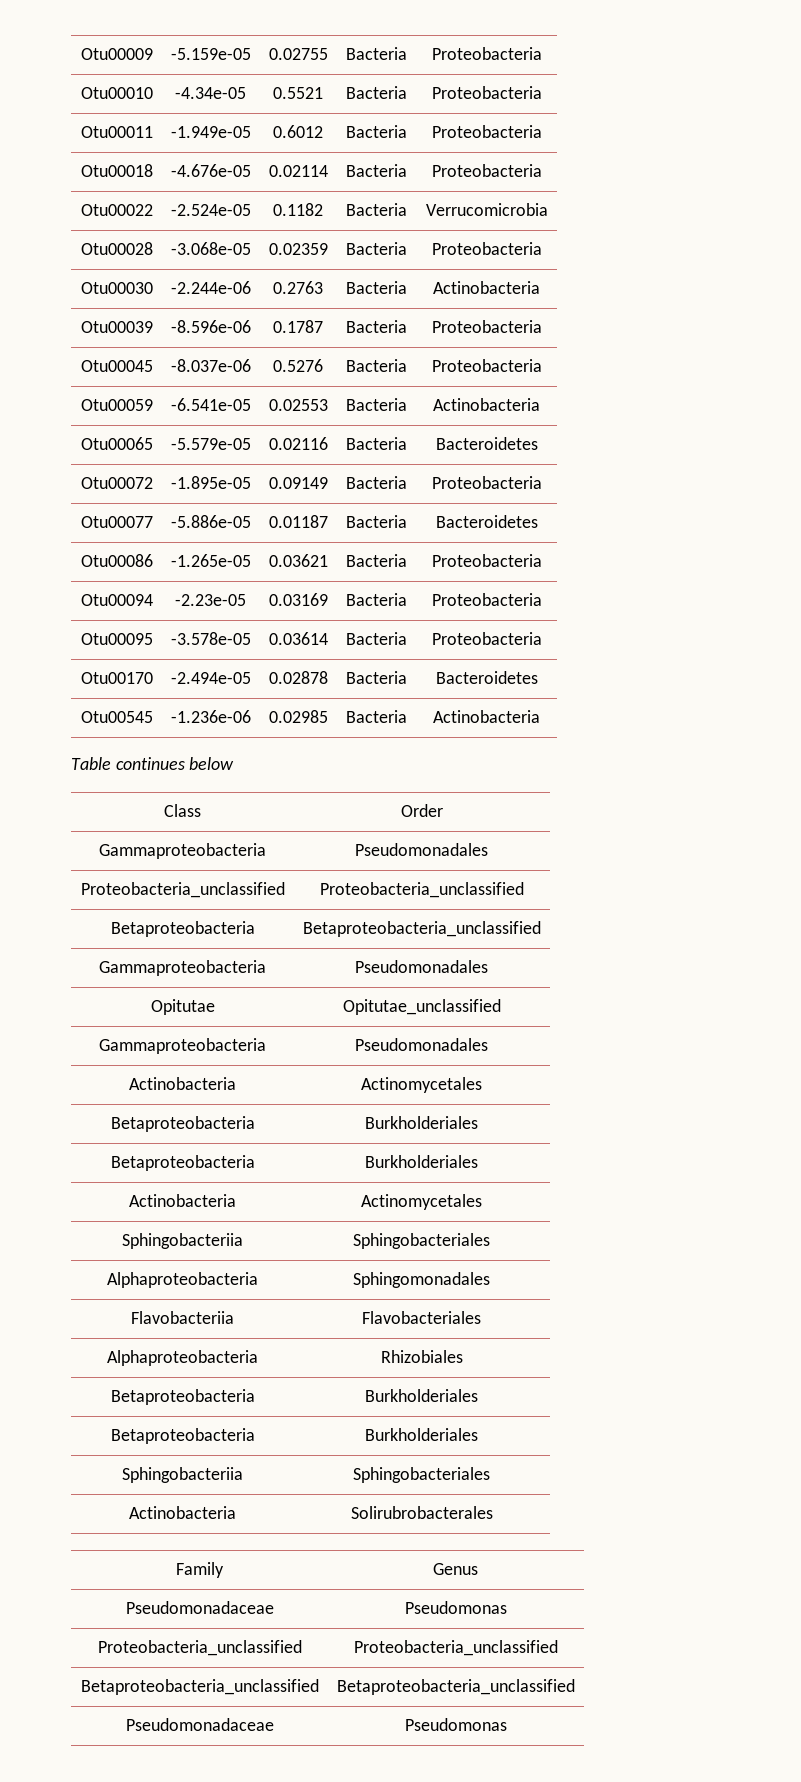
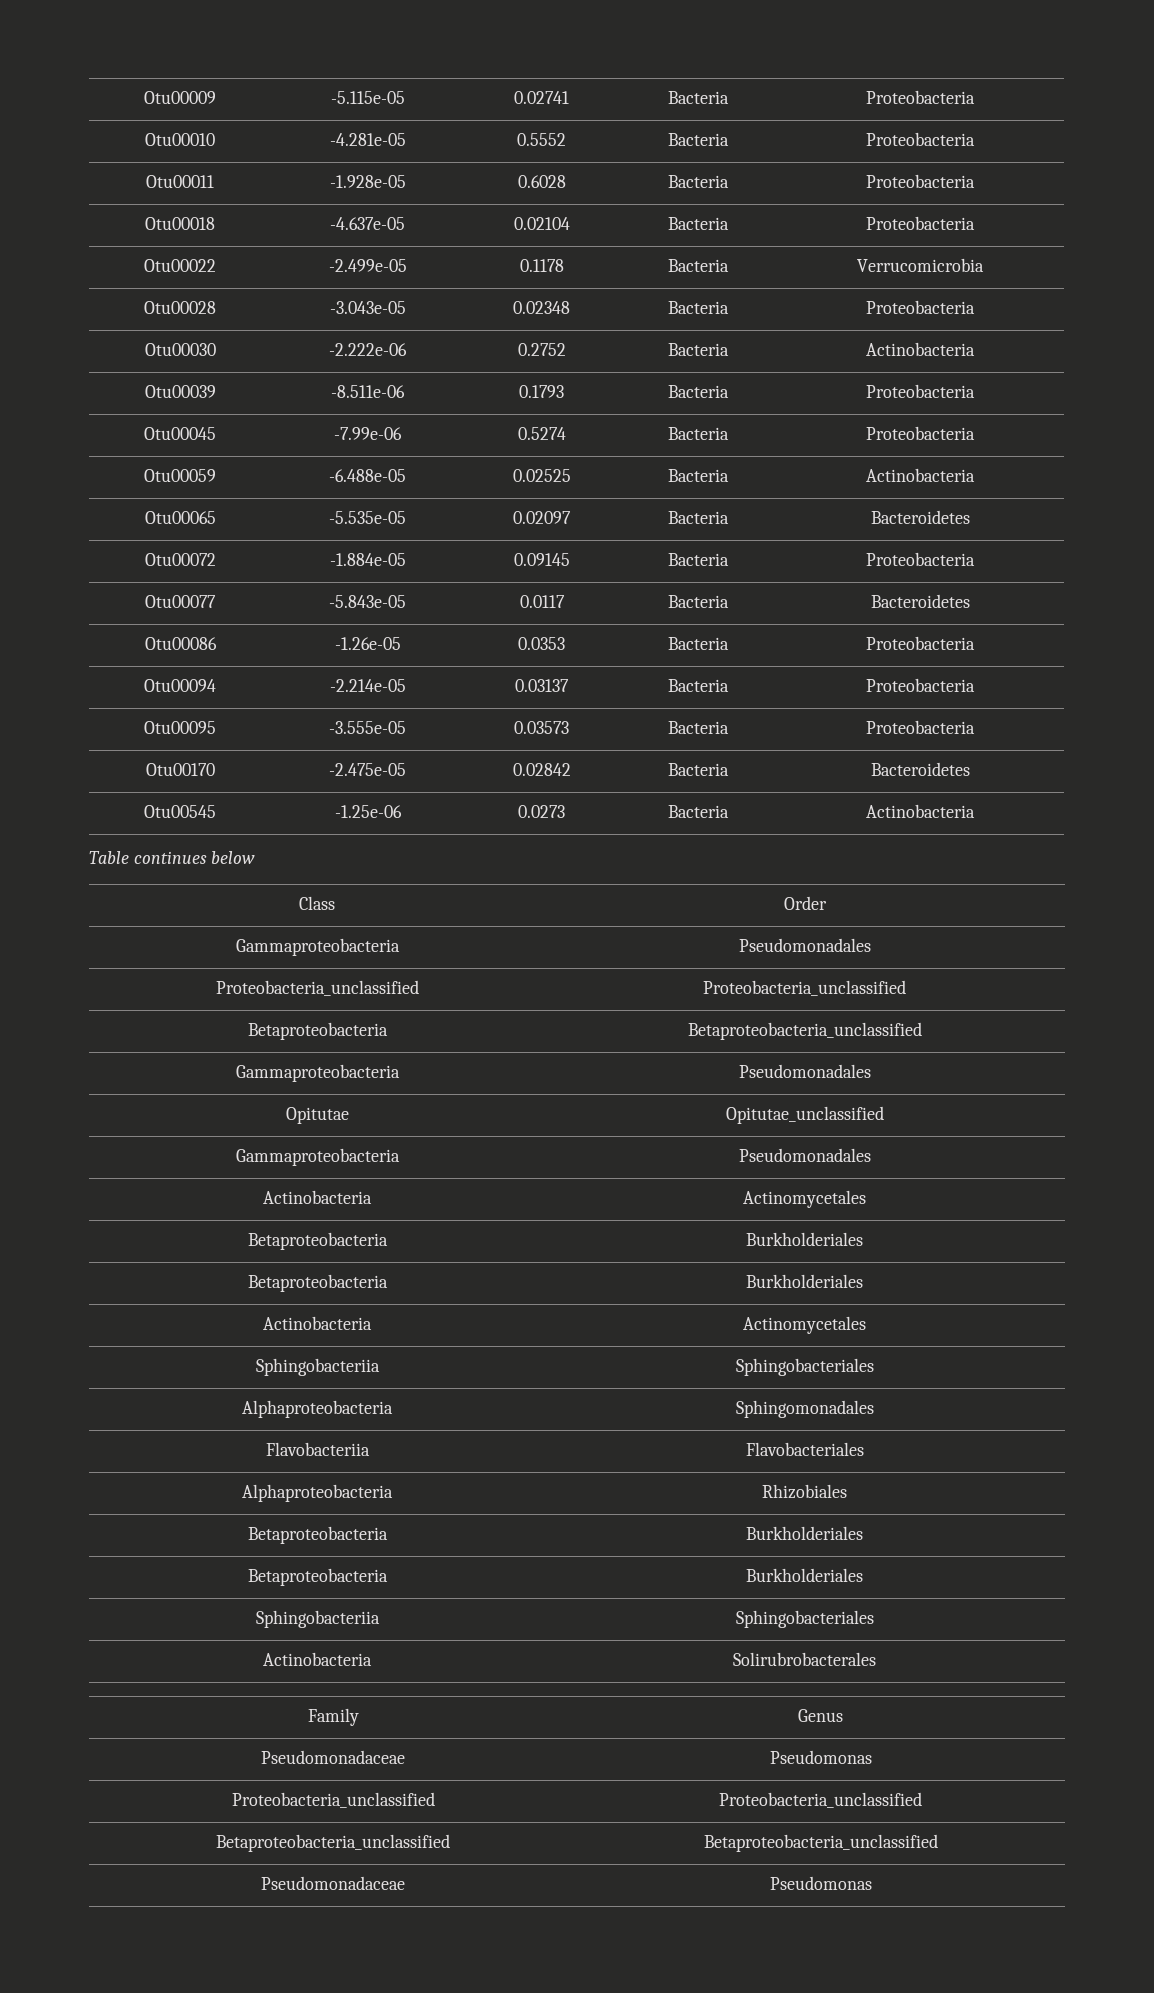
[170,48,251,60] [268,48,328,60] -5.159e-05 | 0.02755 -> [330,91,405,104] [514,91,569,104] -5.115e-05 | 0.02741
[175,87,246,99] [273,87,323,99] -4.34e-05 | 0.5521 -> [329,133,406,146] [517,133,566,146] -4.281e-05 | 0.5552
[170,126,251,138] [273,125,323,138] -1.949e-05 | 0.6012 -> [329,175,406,188] [517,175,566,188] -1.928e-05 | 0.6028
[170,164,251,177] [268,165,328,177] -4.676e-05 | 0.02114 -> [330,217,405,230] [513,217,570,230] -4.637e-05 | 0.02104
[170,204,251,216] [273,203,323,216] -2.524e-05 | 0.1182 -> [328,259,407,272] [519,259,564,272] -2.499e-05 | 0.1178
[170,242,251,255] [268,243,328,255] -3.068e-05 | 0.02359 -> [329,301,406,314] [513,301,570,314] -3.043e-05 | 0.02348
[170,281,251,294] [273,281,323,294] -2.244e-06 | 0.2763 -> [329,343,407,356] [517,343,566,356] -2.222e-06 | 0.2752
[170,320,251,333] [273,320,323,333] -8.596e-06 | 0.1787 -> [331,385,405,398] [519,385,564,398] -8.511e-06 | 0.1793
[170,359,251,372] [273,359,323,372] -8.037e-06 | 0.5276 -> [334,427,402,440] [517,427,566,440] -7.99e-06 | 0.5274
[170,398,251,411] [268,399,328,411] -6.541e-05 | 0.02553 -> [329,469,406,482] [512,469,571,482] -6.488e-05 | 0.02525
[170,438,251,450] [268,437,328,450] -5.579e-05 | 0.02116 -> [329,511,406,524] [513,511,571,524] -5.535e-05 | 0.02097
[170,476,251,489] [268,477,328,489] -1.895e-05 | 0.09149 -> [329,553,406,566] [513,553,570,566] -1.884e-05 | 0.09145
[170,515,251,528] [268,515,328,528] -5.886e-05 | 0.01187 -> [329,595,406,608] [519,595,565,608] -5.843e-05 | 0.0117
[170,554,251,567] [268,554,328,567] -1.265e-05 | 0.03621 -> [334,637,401,650] [518,637,565,650] -1.26e-05 | 0.0353
[175,594,246,606] [268,593,328,606] -2.23e-05 | 0.03169 -> [329,679,406,692] [515,679,569,692] -2.214e-05 | 0.03137
[170,632,251,645] [268,632,328,645] -3.578e-05 | 0.03614 -> [329,721,406,734] [514,721,569,734] -3.555e-05 | 0.03573
[170,672,251,684] [268,671,328,684] -2.494e-05 | 0.02878 -> [329,763,406,776] [512,763,571,776] -2.475e-05 | 0.02842
[170,710,251,723] [268,710,328,723] -1.236e-06 | 0.02985 -> [334,805,402,818] [518,805,565,818] -1.25e-06 | 0.0273

